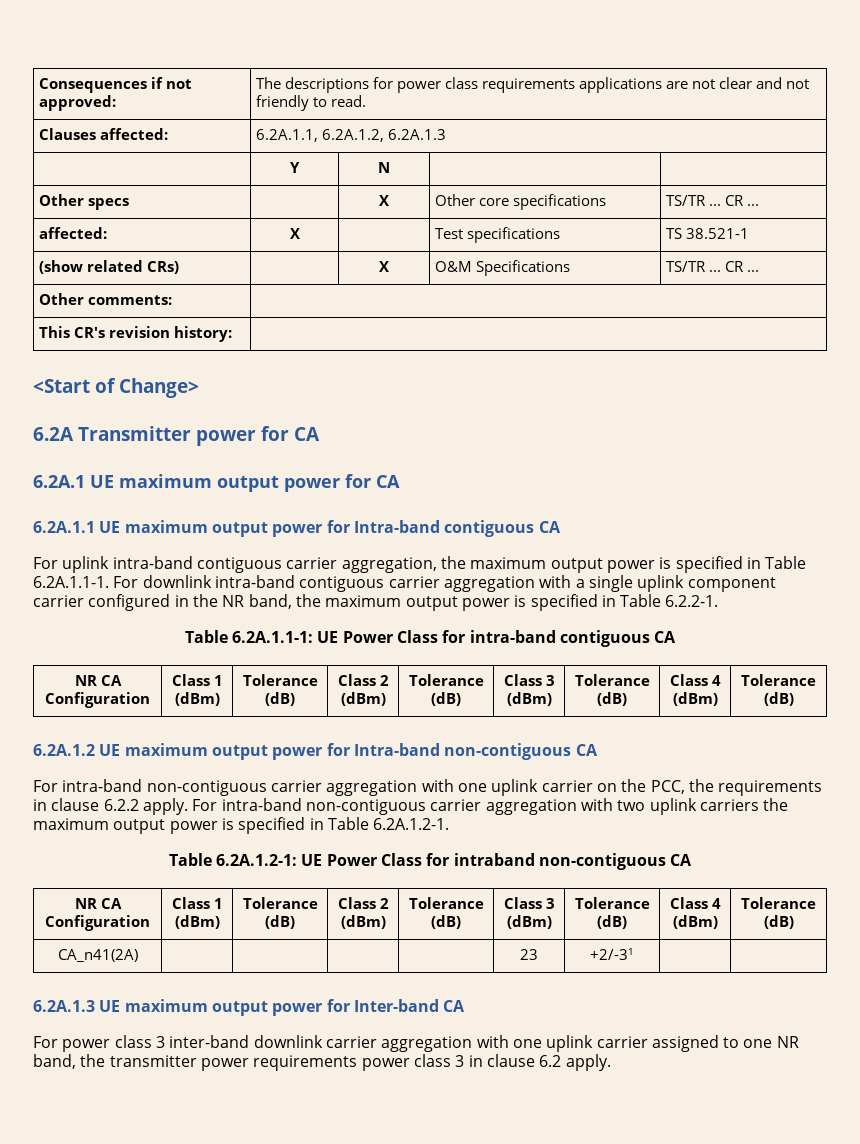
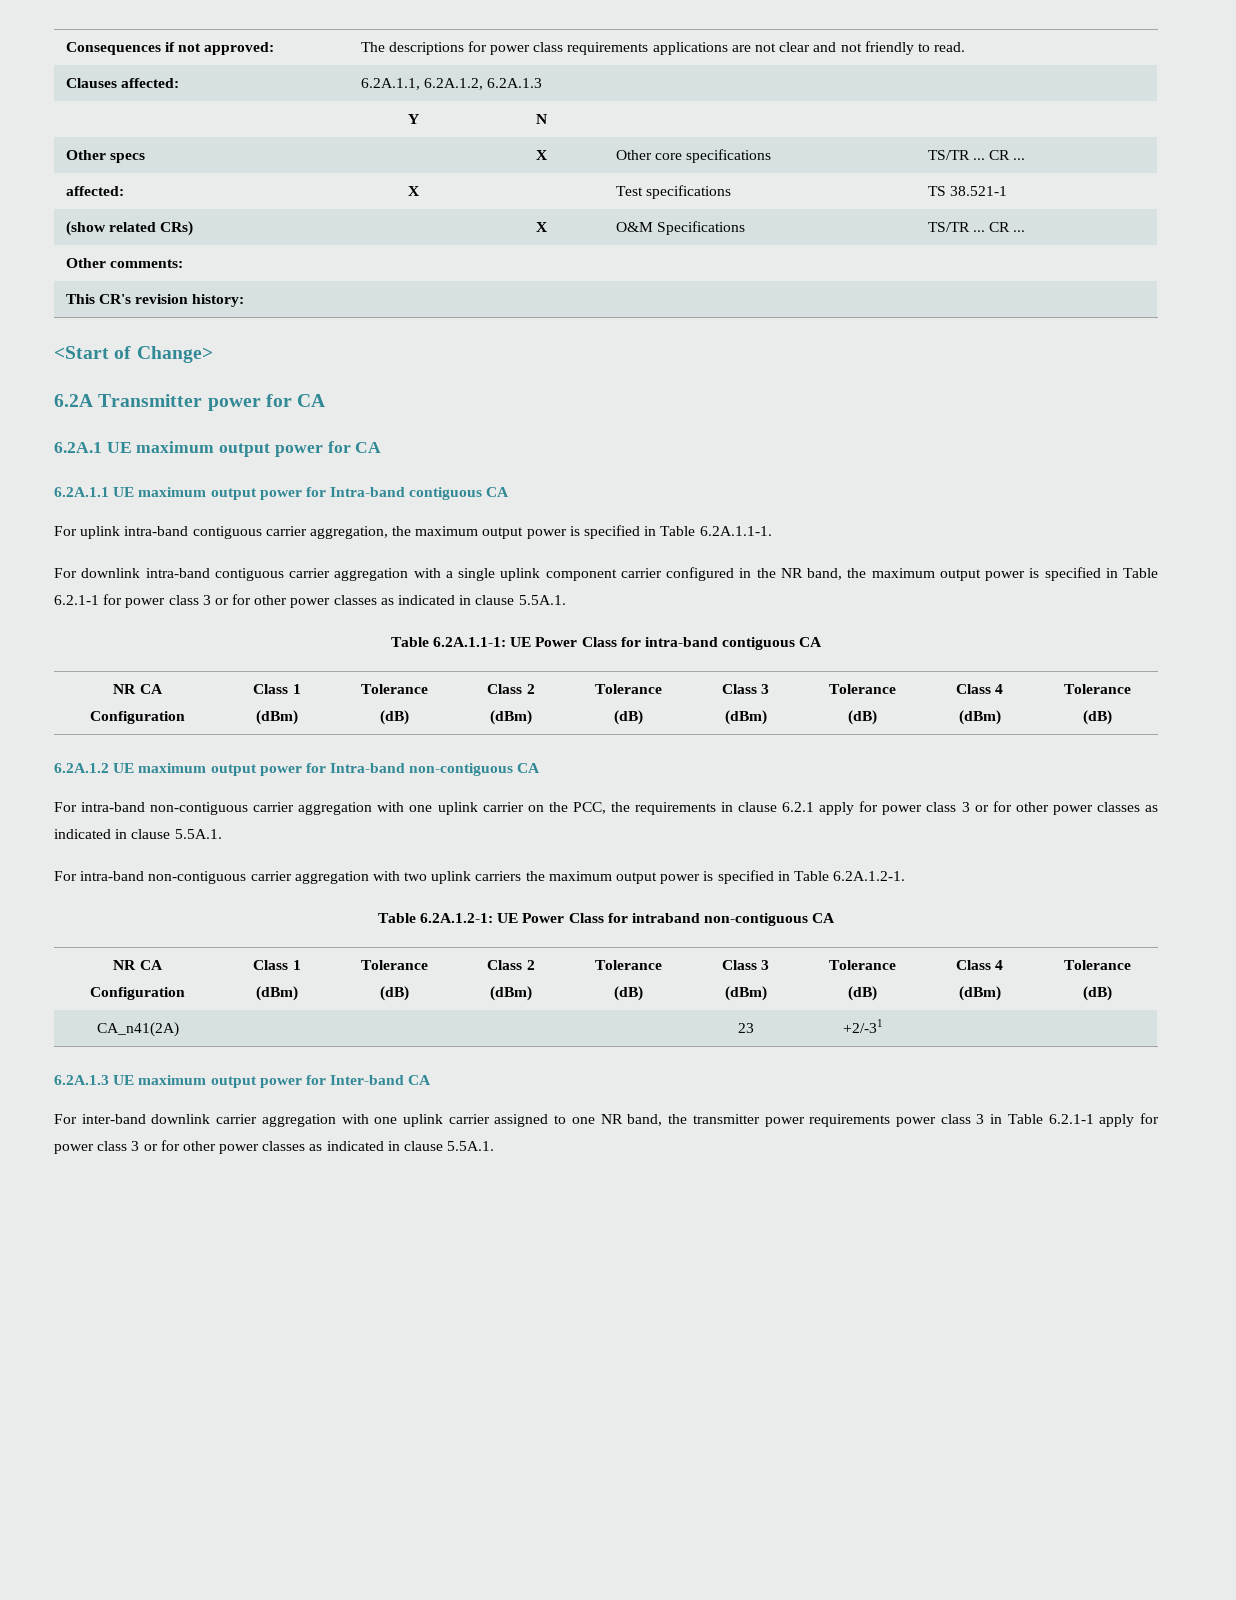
(109, 582) none -> (772, 531) //
[665,595,719,607] 6.2.2-1. -> [54,594,566,608] 6.2.1-1 for power class 3 or for other power classes as indicated in clause 5.5A.1.
[103,798,188,815] 6.2.2 apply. -> [782,801,1158,815] [54,829,222,839] 6.2.1 apply for power class 3 or for other power classes as indicated in clause 5.5A.1. //
[62,1035,165,1052] power class 3 -> (77, 1119) none
[486,1054,611,1071] clause 6.2 apply. -> [1007,1113,1160,1127] [54,1140,495,1154] Table 6.2.1-1 apply for power class 3 or for other power classes as indicated in clause 5.5A.1.

